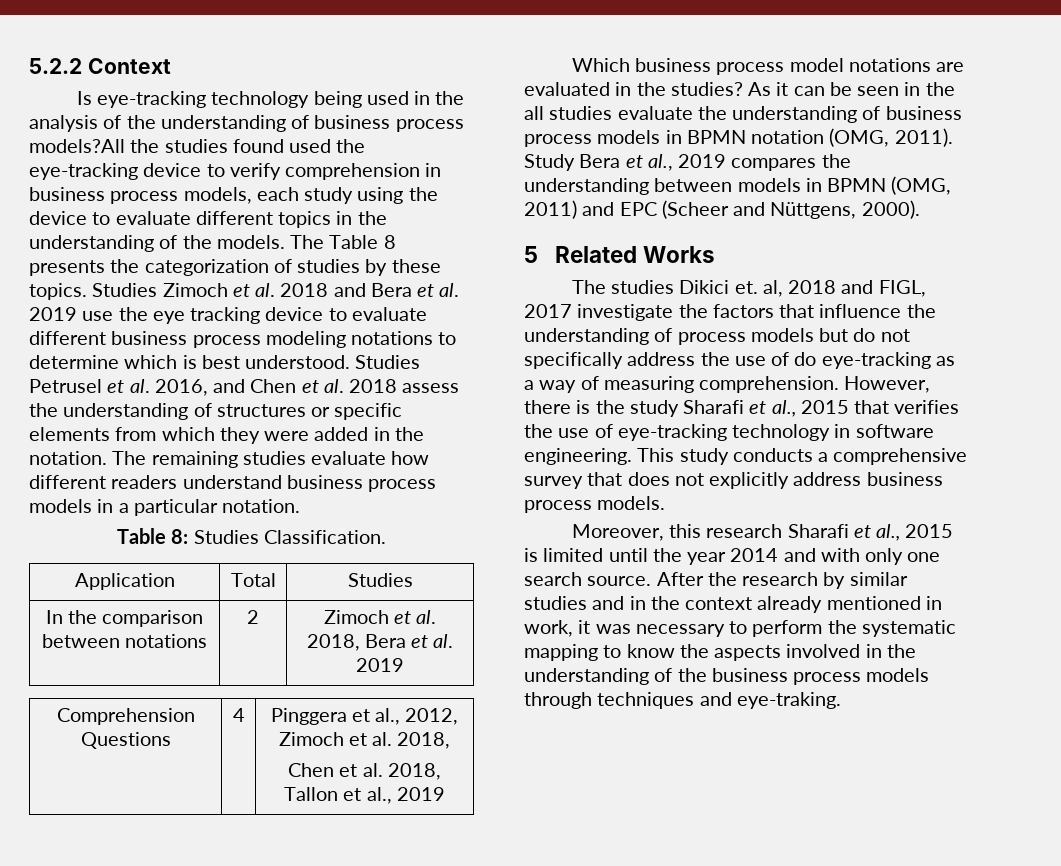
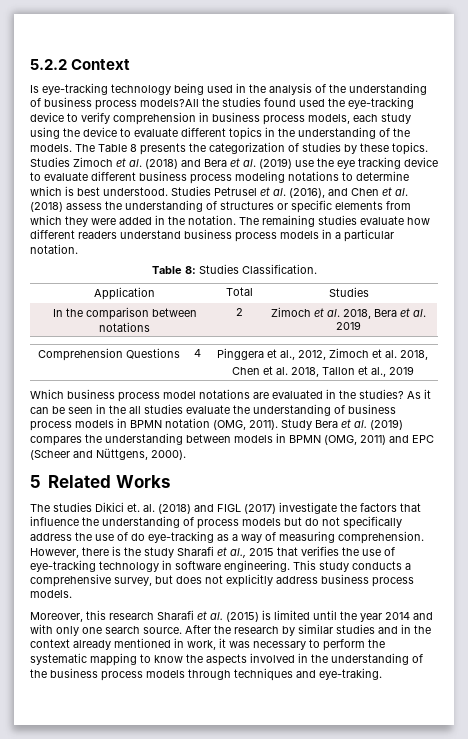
[280,283,329,297] 2018 -> [145,159,178,169] (2018)
[29,307,77,321] 2019 -> [259,158,292,169] (2019)
[154,379,208,396] 2016, -> [289,188,325,198] (2016),
[349,379,398,393] 2018 -> [30,202,63,212] (2018)
[647,154,727,171] al., 2019 -> [354,419,403,430] al. (2019)
[762,280,926,297] [524,304,572,318] al, 2018 and FIGL, 2017 -> [143,504,276,514] al. (2018) and FIGL (2017)
[524,472,623,489] survey that -> [114,575,173,586] survey, but
[876,524,954,541] al., 2015 -> [210,612,259,622] al. (2015)

